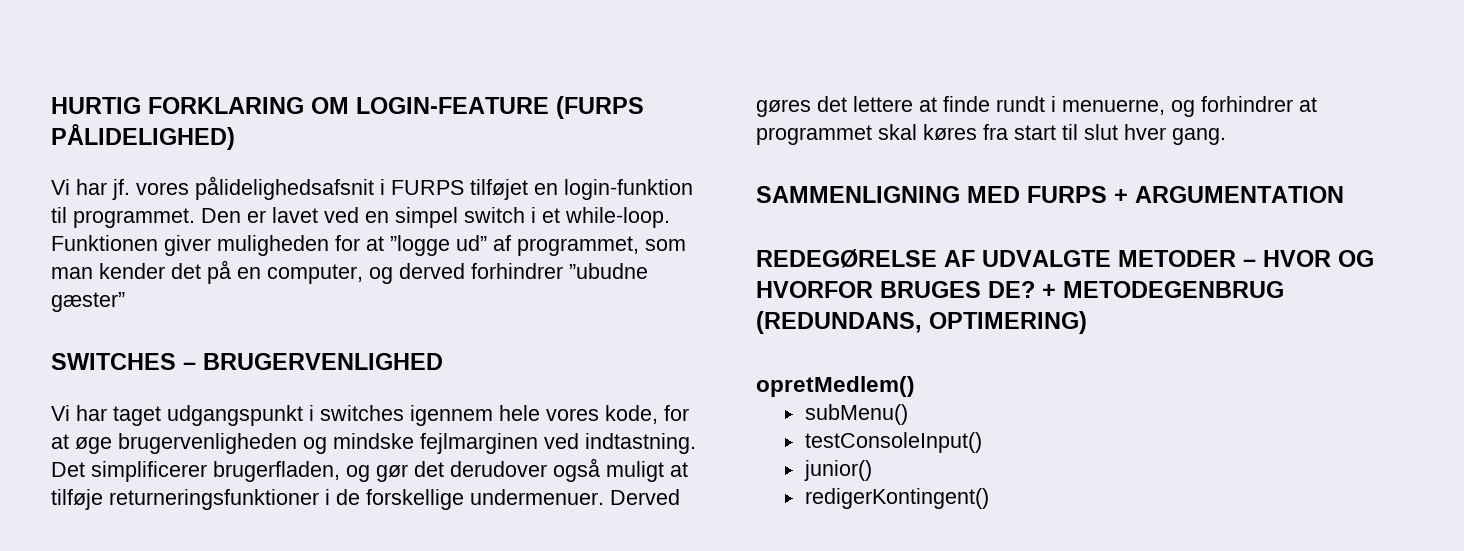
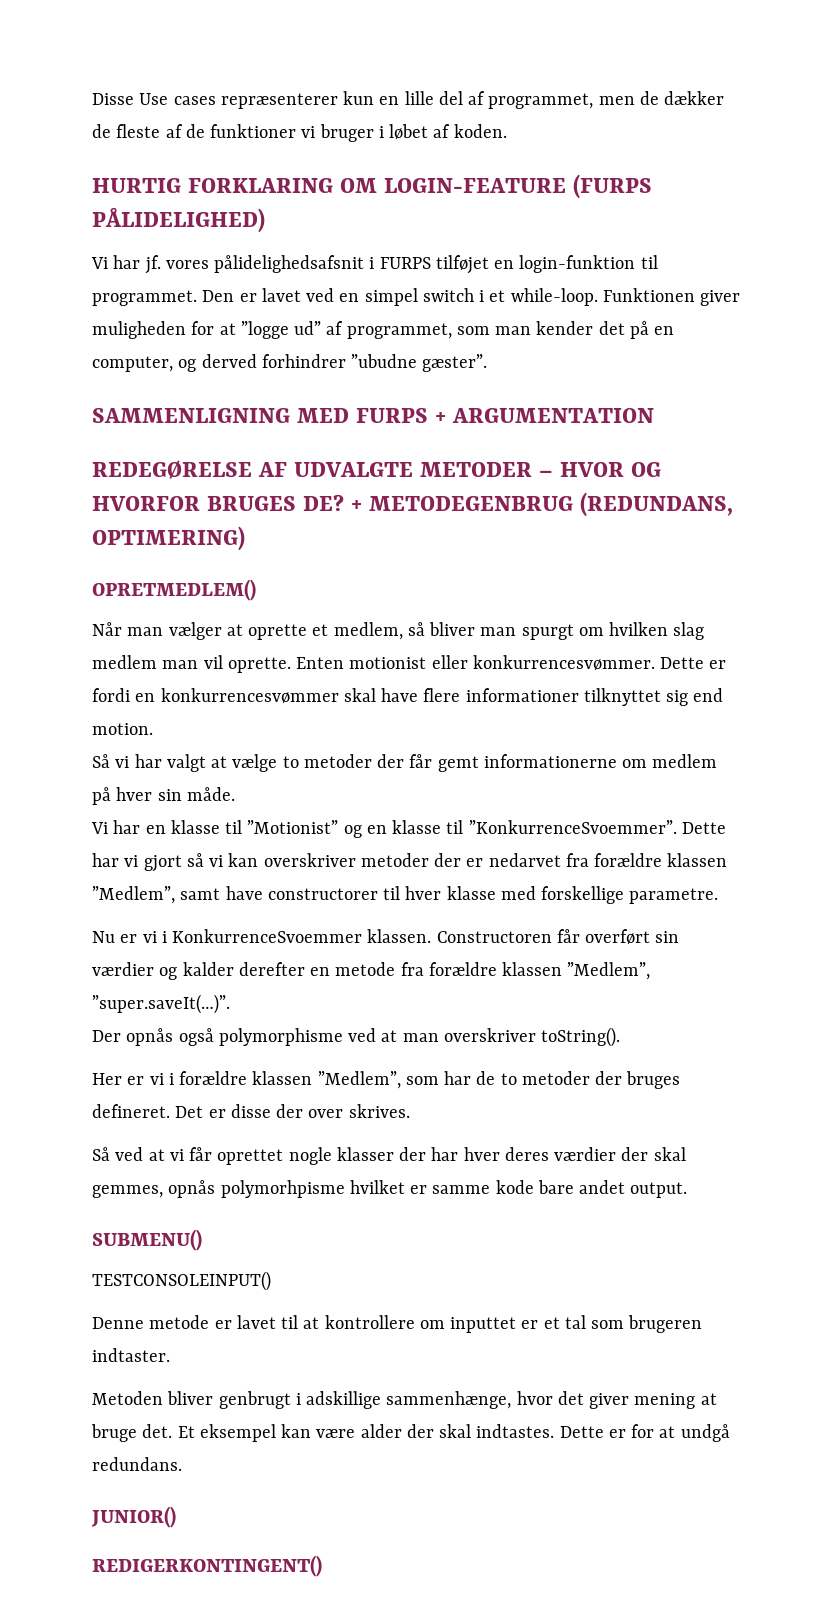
(51, 105) none -> [92,91,725,109] [92,124,507,142] Disse Use cases repræsenterer kun en lille del af programmet, men de dækker de fleste af de funktioner vi bruger i løbet af koden. //
[51,292,125,312] [51,353,443,370] [51,405,689,426] [51,433,696,454] [51,458,688,482] [51,489,680,510] [756,96,1317,117] [756,124,1226,145] gæster” // SWITCHES – BRUGERVENLIGHED // Vi har taget udgangspunkt i switches igennem hele vores kode, for at øge brugervenligheden og mindske fejlmarginen ved indtastning. Det simplificerer brugerfladen, og gør det derudover også muligt at tilføje returneringsfunktioner i de forskellige undermenuer. Derved gøres det lettere at finde rundt i menuerne, og forhindrer at programmet skal køres fra start til slut hver gang. -> [422,354,488,372] gæster”.
[756,376,915,397] [804,404,908,425] [804,432,982,453] [803,460,872,481] [804,488,989,509] opretMedlem() // subMenu() // testConsoleInput() // junior() // redigerKontingent() -> [92,579,256,601] [92,622,705,640] [92,655,727,673] [92,688,724,706] [92,723,153,735] [92,754,718,772] [92,787,235,805] [91,820,726,838] [92,853,728,872] [92,886,719,904] [92,929,680,945] [92,962,651,980] [92,994,230,1014] [92,1027,621,1047] [92,1071,681,1089] [92,1104,410,1118] [92,1147,686,1165] [92,1180,688,1198] [92,1229,202,1251] [92,1271,271,1291] [92,1315,703,1333] [92,1348,170,1362] [92,1391,717,1409] [91,1424,730,1442] [92,1457,182,1471] [91,1506,176,1528] [92,1555,322,1577] OPRETMEDLEM() // Når man vælger at oprette et medlem, så bliver man spurgt om hvilken slag medlem man vil oprette. Enten motionist eller konkurrencesvømmer. Dette er fordi en konkurrencesvømmer skal have flere informationer tilknyttet sig end motion. // Så vi har valgt at vælge to metoder der får gemt informationerne om medlem på hver sin måde. // Vi har en klasse til ”Motionist” og en klasse til ”KonkurrenceSvoemmer”. Dette har vi gjort så vi kan overskriver metoder der er nedarvet fra forældre klassen ”Medlem”, samt have constructorer til hver klasse med forskellige parametre. // Nu er vi i KonkurrenceSvoemmer klassen. Constructoren får overført sin værdier og kalder derefter en metode fra forældre klassen ”Medlem”, ”super.saveIt(…)”. // Der opnås også polymorphisme ved at man overskriver toString(). // Her er vi i forældre klassen ”Medlem”, som har de to metoder der bruges defineret. Det er disse der over skrives. // Så ved at vi får oprettet nogle klasser der har hver deres værdier der skal gemmes, opnås polymorhpisme hvilket er samme kode bare andet output. // SUBMENU() // TESTCONSOLEINPUT() // Denne metode er lavet til at kontrollere om inputtet er et tal som brugeren indtaster. // Metoden bliver genbrugt i adskillige sammenhænge, hvor det giver mening at bruge det. Et eksempel kan være alder der skal indtastes. Dette er for at undgå redundans. // JUNIOR() // REDIGERKONTINGENT()

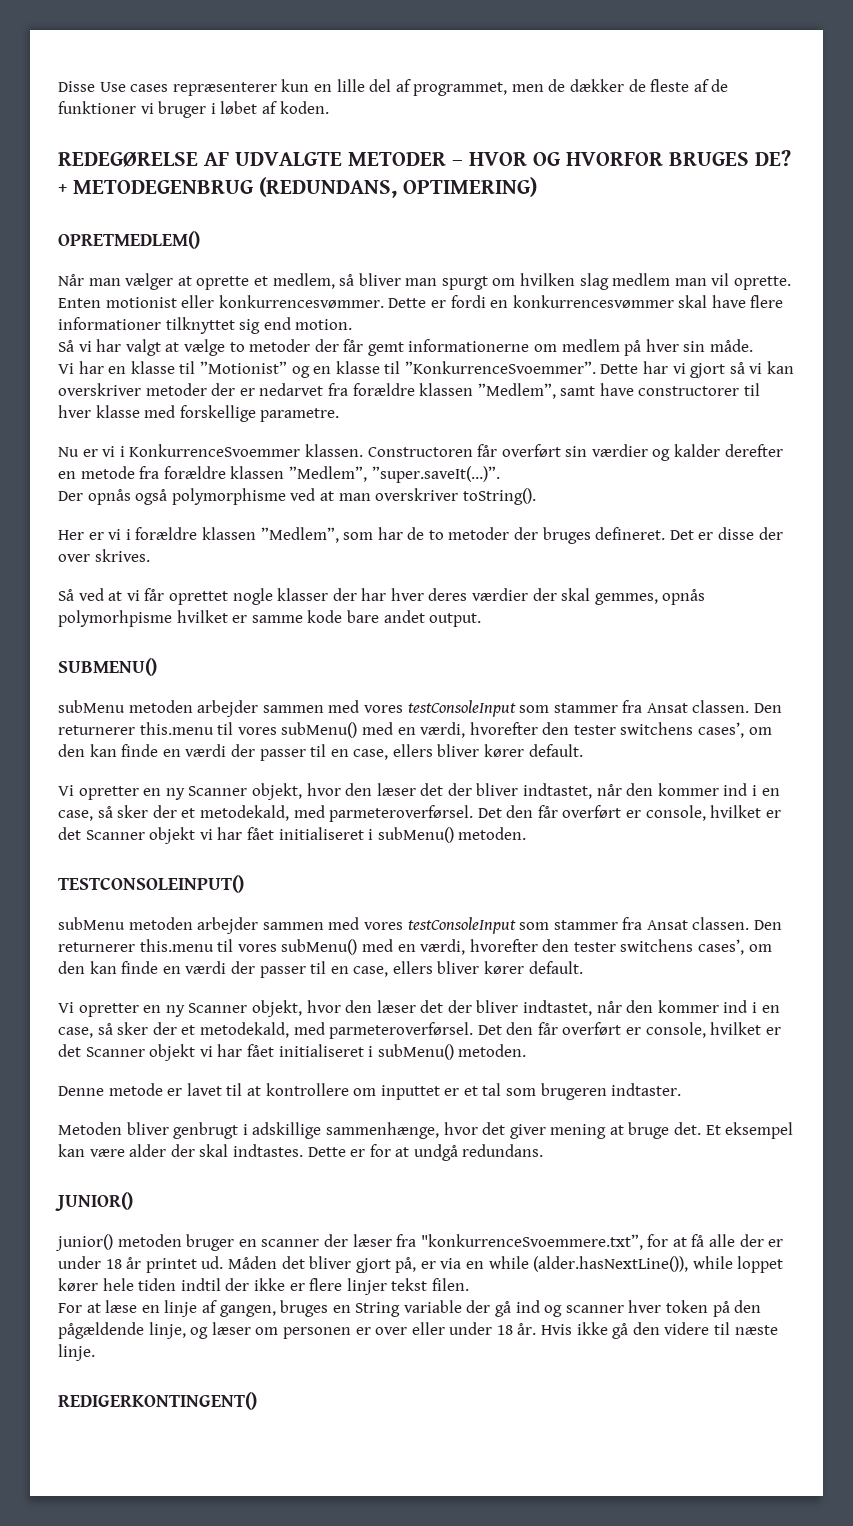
[92,174,653,199] [92,207,265,233] [91,255,658,274] [92,288,741,306] [92,321,675,339] [92,354,488,372] [92,408,655,423] // HURTIG FORKLARING OM LOGIN-FEATURE (FURPS PÅLIDELIGHED) // Vi har jf. vores pålidelighedsafsnit i FURPS tilføjet en login-funktion til programmet. Den er lavet ved en simpel switch i et while-loop. Funktionen giver muligheden for at ”logge ud” af programmet, som man kender det på en computer, og derved forhindrer ”ubudne gæster”. // SAMMENLIGNING MED FURPS + ARGUMENTATION -> (329, 107) none
[92,1271,271,1291] TESTCONSOLEINPUT() -> [58,700,783,717] [58,722,772,738] [58,744,583,761] [58,783,780,800] [58,805,781,822] [58,827,527,844] [58,875,244,893] [58,917,783,934] [58,939,772,955] [58,961,583,978] [58,1000,780,1017] [58,1022,781,1039] [58,1044,527,1061] subMenu metoden arbejder sammen med vores testConsoleInput som stammer fra Ansat classen. Den returnerer this.menu til vores subMenu() med en værdi, hvorefter den tester switchens cases’, om den kan finde en værdi der passer til en case, ellers bliver kører default. // Vi opretter en ny Scanner objekt, hvor den læser det der bliver indtastet, når den kommer ind i en case, så sker der et metodekald, med parmeteroverførsel. Det den får overført er console, hvilket er det Scanner objekt vi har fået initialiseret i subMenu() metoden. // TESTCONSOLEINPUT() // subMenu metoden arbejder sammen med vores testConsoleInput som stammer fra Ansat classen. Den returnerer this.menu til vores subMenu() med en værdi, hvorefter den tester switchens cases’, om den kan finde en værdi der passer til en case, ellers bliver kører default. // Vi opretter en ny Scanner objekt, hvor den læser det der bliver indtastet, når den kommer ind i en case, så sker der et metodekald, med parmeteroverførsel. Det den får overført er console, hvilket er det Scanner objekt vi har fået initialiseret i subMenu() metoden.
(176, 1517) none -> [55,1234,784,1251] [58,1256,784,1273] [58,1278,469,1295] [58,1300,762,1317] [58,1322,778,1339] [58,1344,95,1361] // junior() metoden bruger en scanner der læser fra "konkurrenceSvoemmere.txt”, for at få alle der er under 18 år printet ud. Måden det bliver gjort på, er via en while (alder.hasNextLine()), while loppet kører hele tiden indtil der ikke er flere linjer tekst filen. // For at læse en linje af gangen, bruges en String variable der gå ind og scanner hver token på den pågældende linje, og læser om personen er over eller under 18 år. Hvis ikke gå den videre til næste linje.

